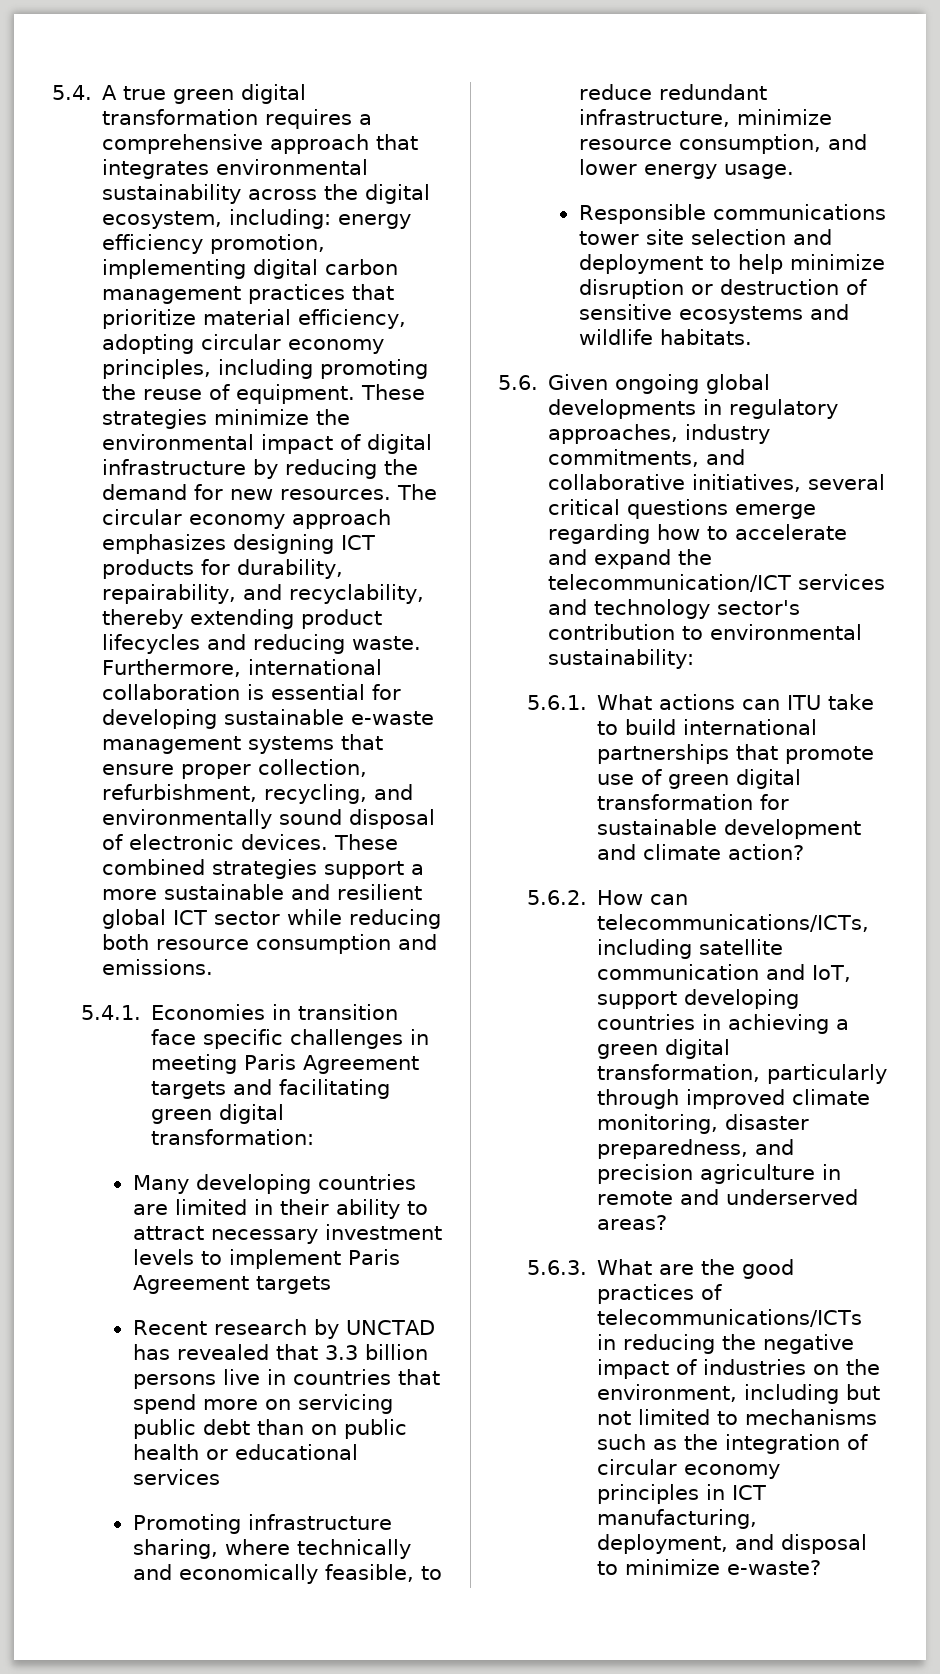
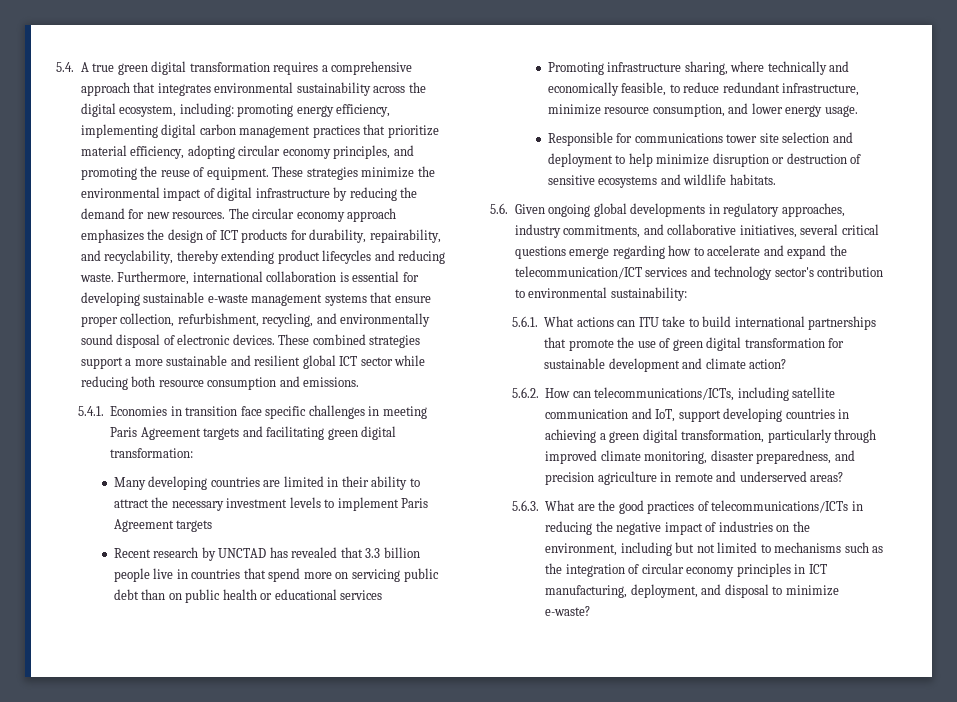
[338,214,412,229] [102,234,326,254] energy efficiency promotion, -> [237,104,391,117] promoting energy efficiency,
[218,359,314,379] including -> [393,145,414,156] and
[233,534,335,554] designing -> [147,229,218,243] the design of
(204, 1233) none -> [151,497,169,508] the
[132,1374,216,1389] persons -> [113,568,150,582] people
(706, 214) none -> [616,133,633,143] for
(875, 755) none -> [617,337,635,348] the

